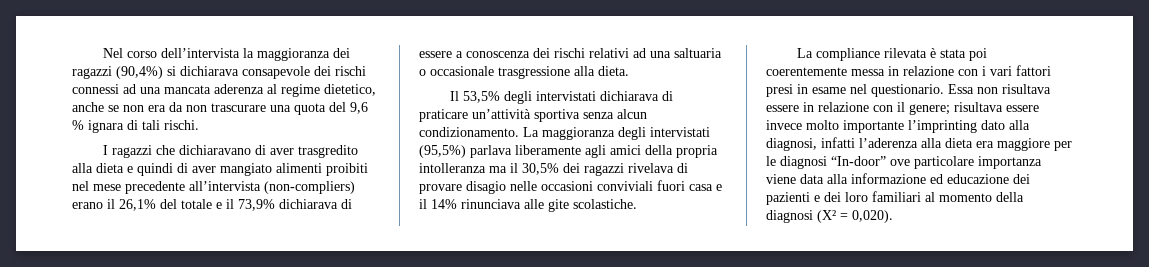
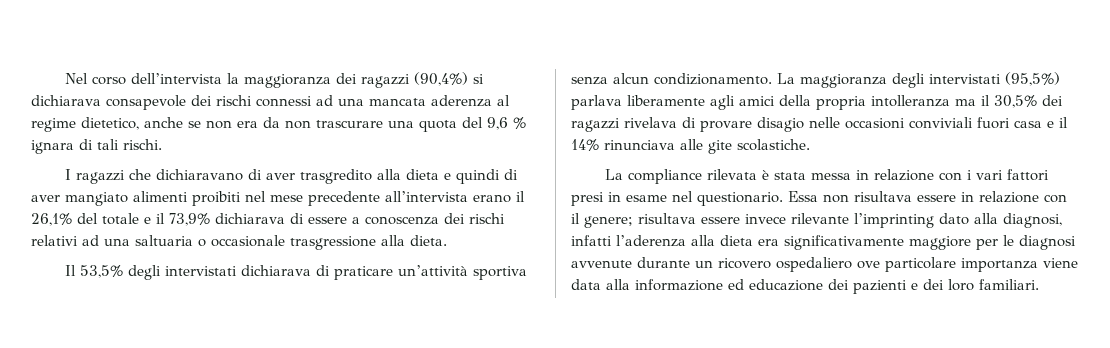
[264,181,355,194] (non-compliers) -> (468, 196) none
[969,48,988,61] [766,67,847,76] poi coerentemente -> (806, 176) none
[806,120,904,133] molto importante -> [791,213,849,224] rilevante
(994, 144) none -> [784,235,904,250] significativamente
[831,156,886,166] “In-door” -> [571,257,852,272] avvenute durante un ricovero ospedaliero
[872,191,1024,202] [766,210,893,223] familiari al momento della diagnosi (X² = 0,020). -> [979,279,1039,290] familiari.

